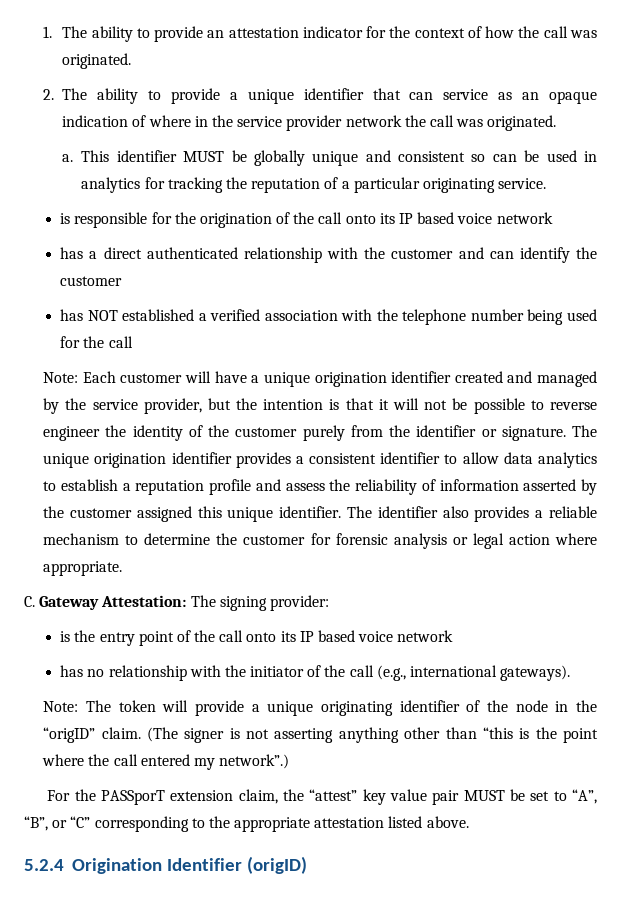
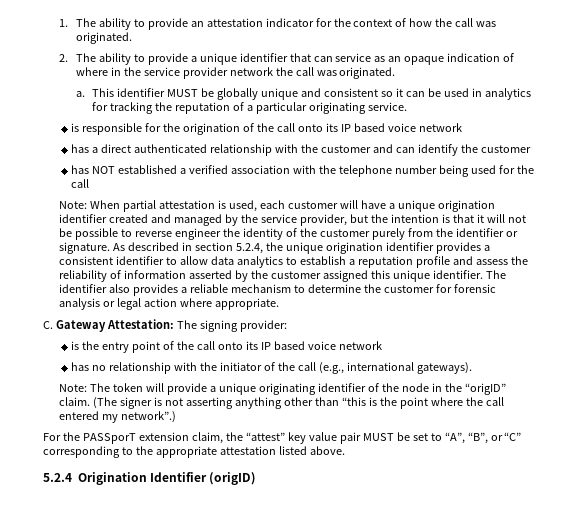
(486, 158) none -> [395,88,403,97] it
[82,371,116,383] Each -> [90,200,286,212] When partial attestation is used, each
[572,425,597,437] The -> [113,242,284,254] As described in section 5.2.4, the

